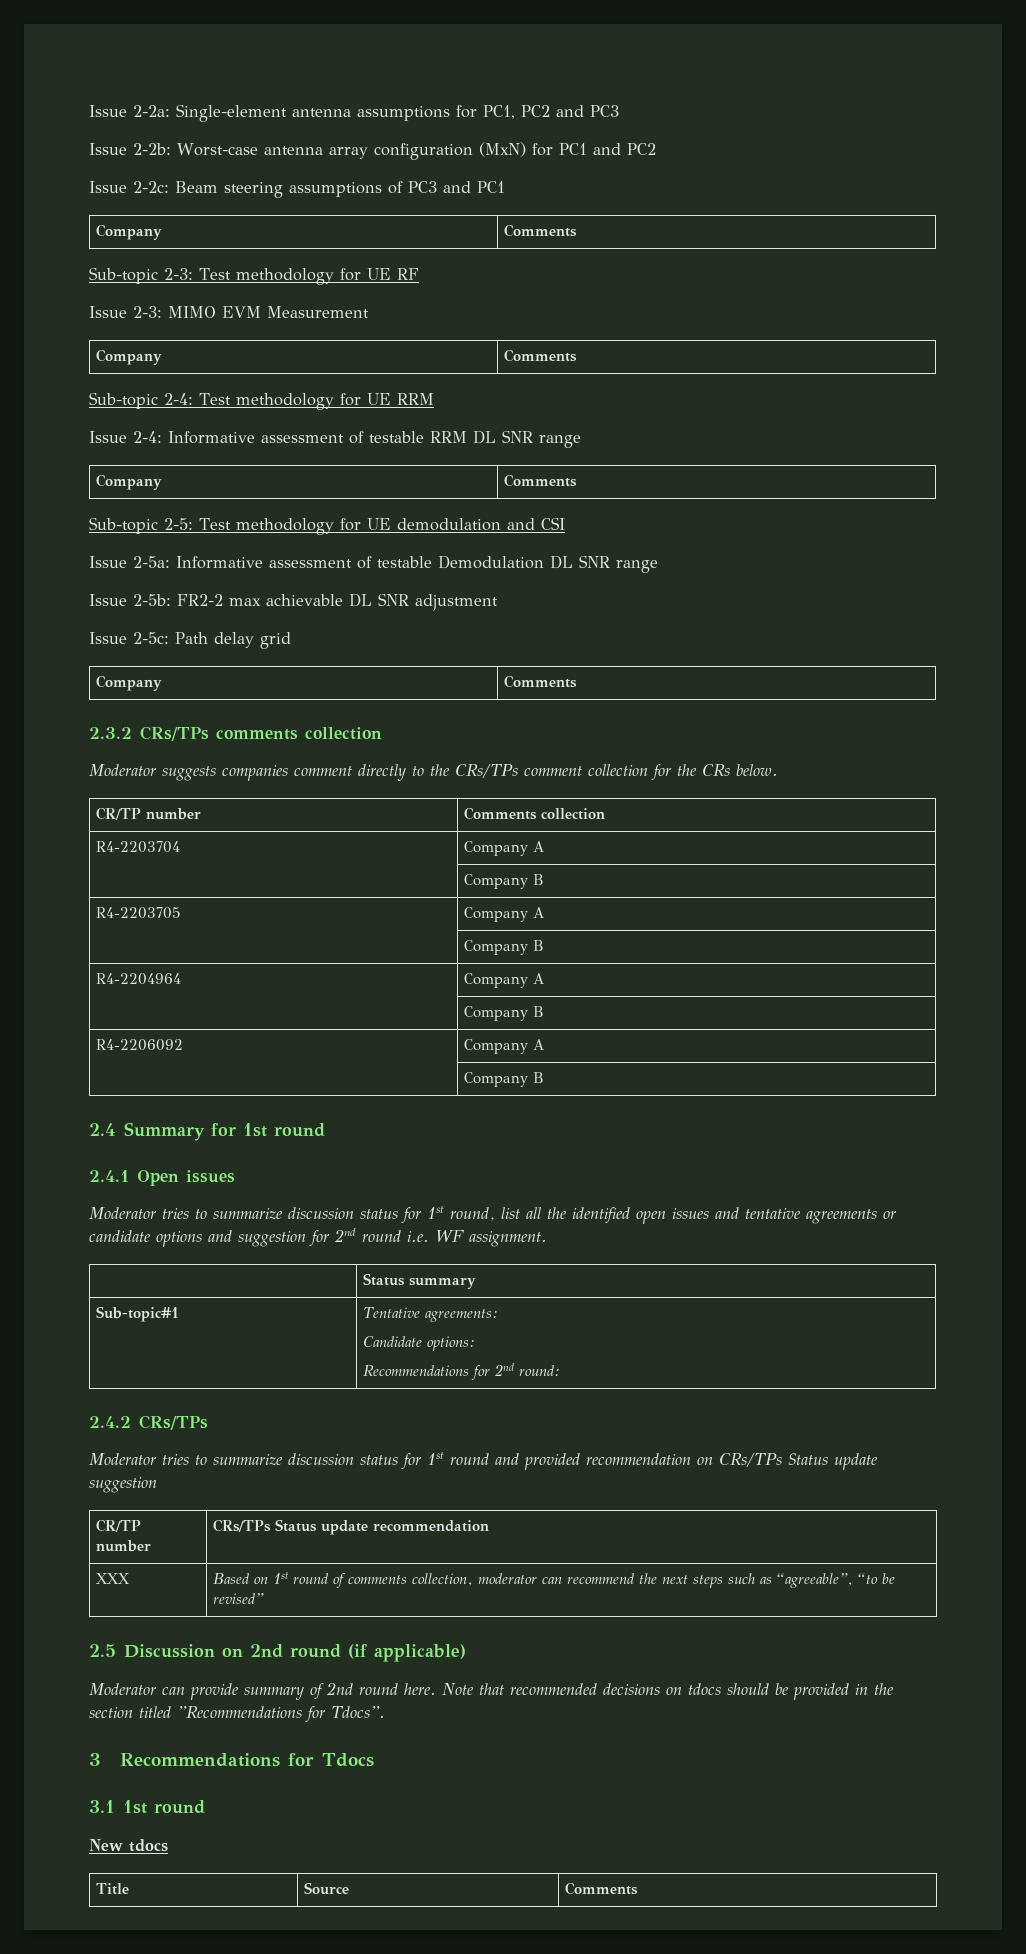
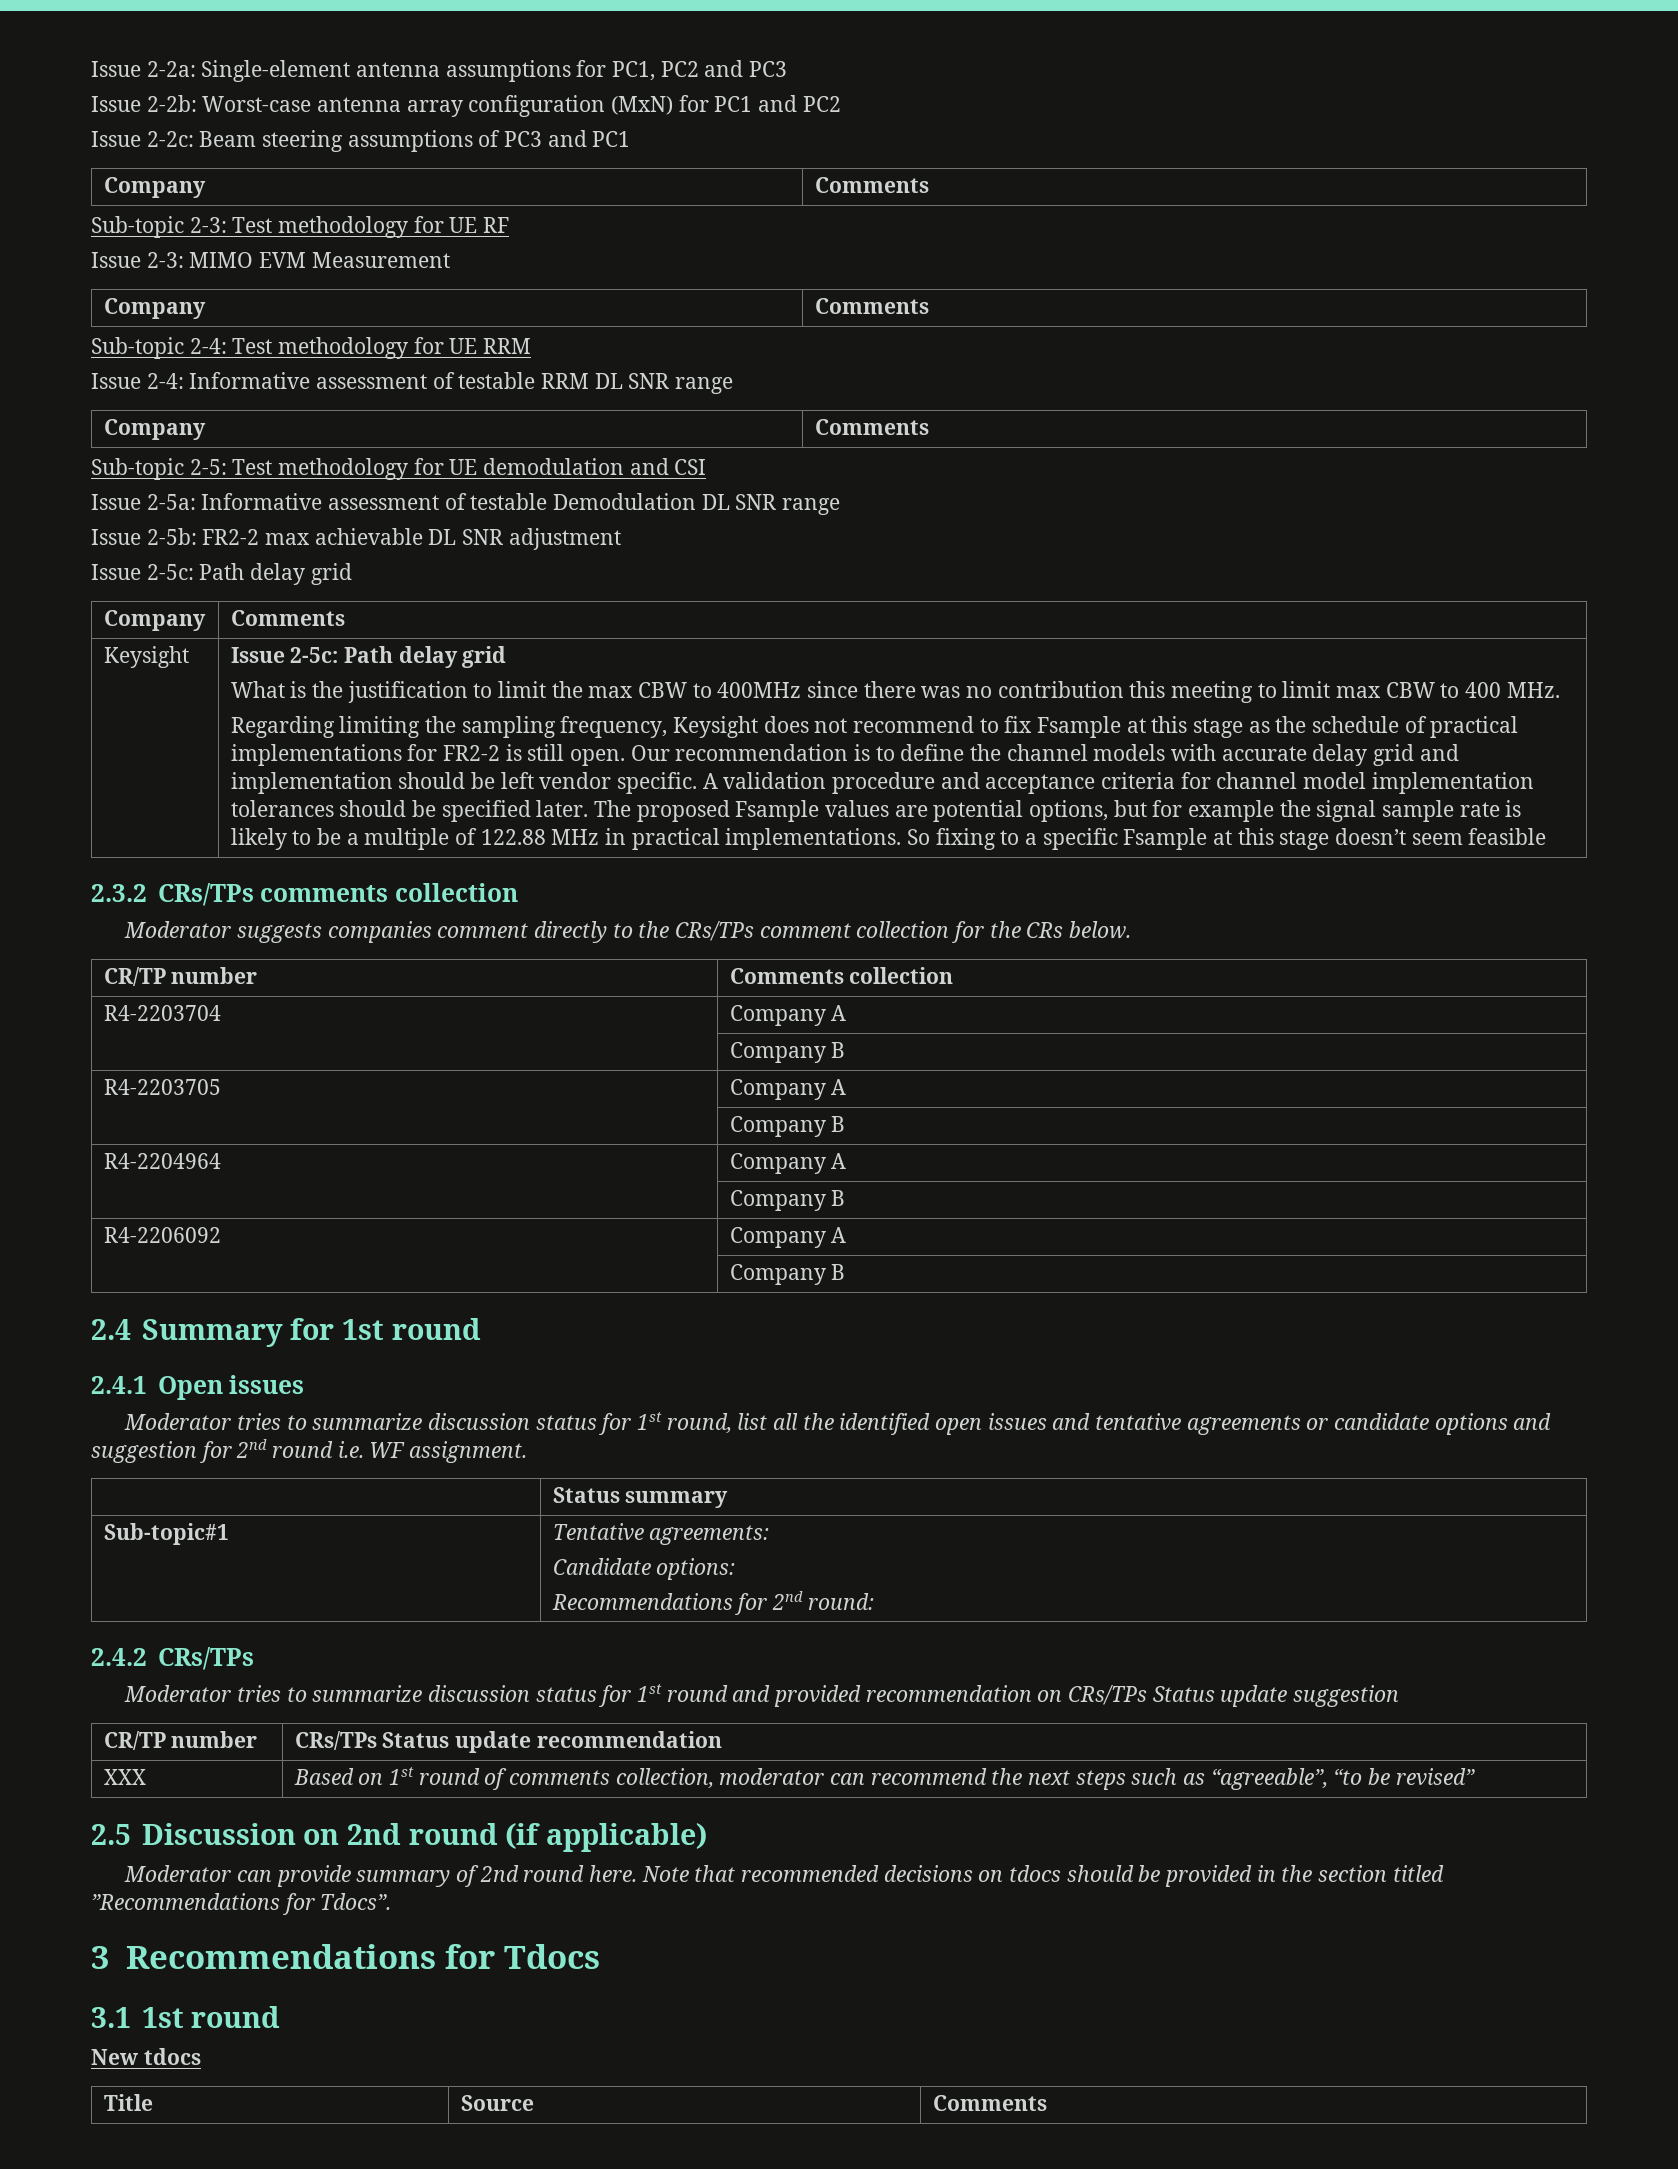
(577, 681) none -> [103,646,189,668] [230,646,507,668] [230,681,1560,703] [230,716,1519,738] [230,744,1459,766] [230,772,1534,794] [230,800,1522,822] [230,828,1547,850] // Keysight | Issue 2-5c: Path delay grid // What is the justification to limit the max CBW to 400MHz since there was no contribution this meeting to limit max CBW to 400 MHz. // Regarding limiting the sampling frequency, Keysight does not recommend to fix Fsample at this stage as the schedule of practical implementations for FR2-2 is still open. Our recommendation is to define the channel models with accurate delay grid and implementation should be left vendor specific. A validation procedure and acceptance criteria for channel model implementation tolerances should be specified later. The proposed Fsample values are potential options, but for example the signal sample rate is likely to be a multiple of 122.88 MHz in practical implementations. So fixing to a specific Fsample at this stage doesn’t seem feasible

